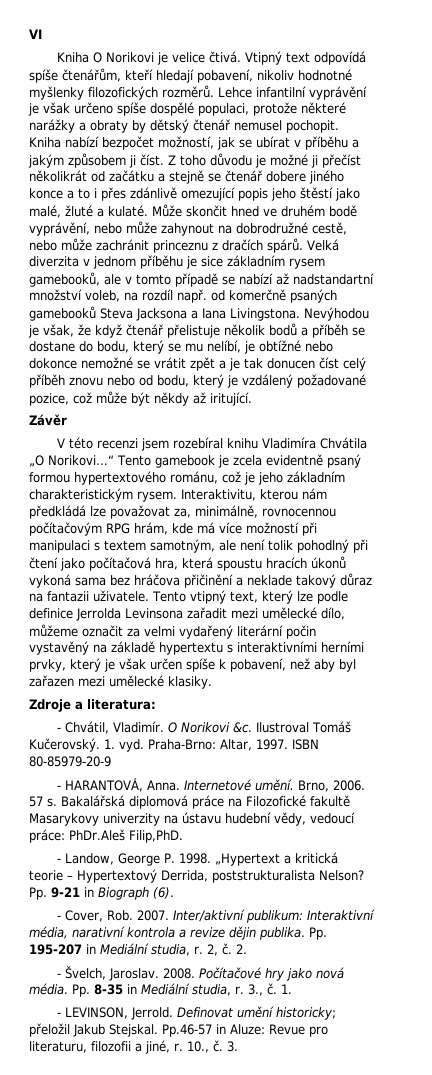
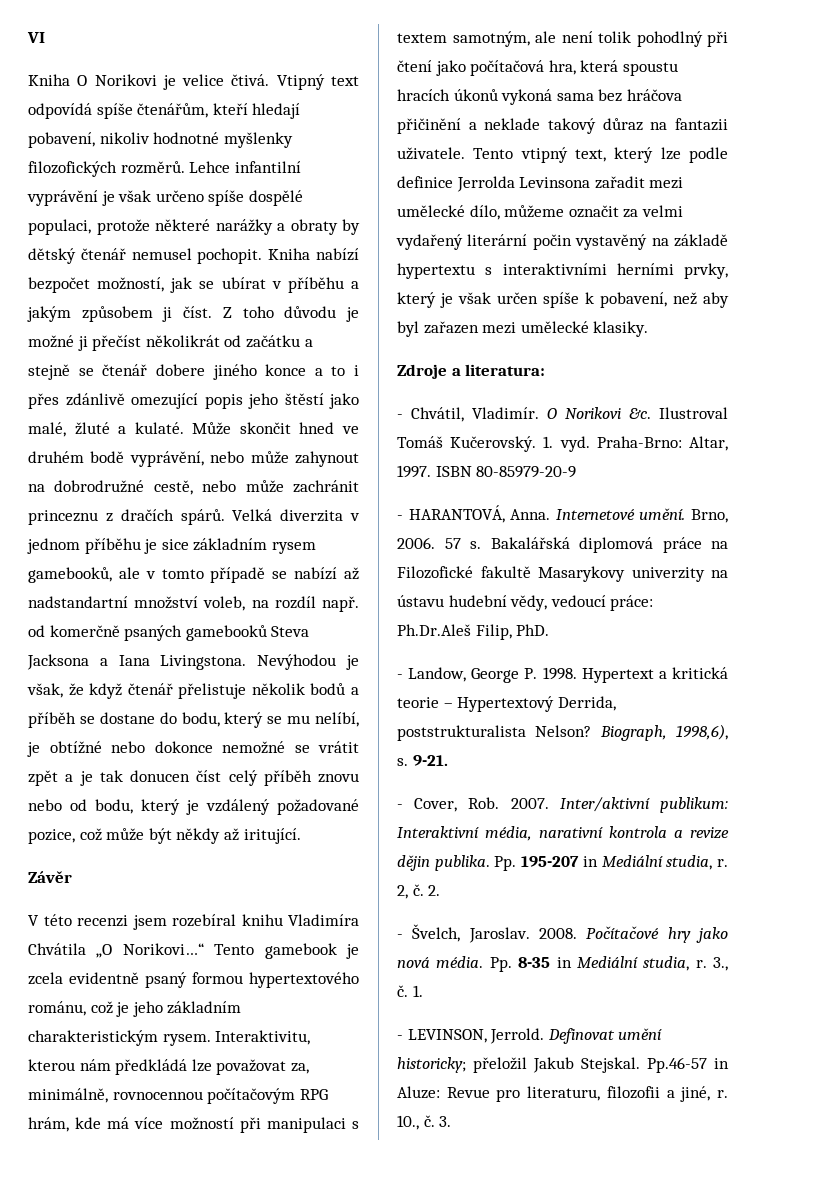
[69,829,183,843] PhDr.Aleš Filip,PhD. -> [397,624,550,640] Ph.Dr.Aleš Filip, PhD.
[214,853,280,866] „Hypertext -> [581,668,654,683] Hypertext
[29,887,174,900] Pp. 9-21 in Biograph (6). -> [599,724,728,741] [397,755,448,766] Biograph, 1998,6), s. 9-21.

